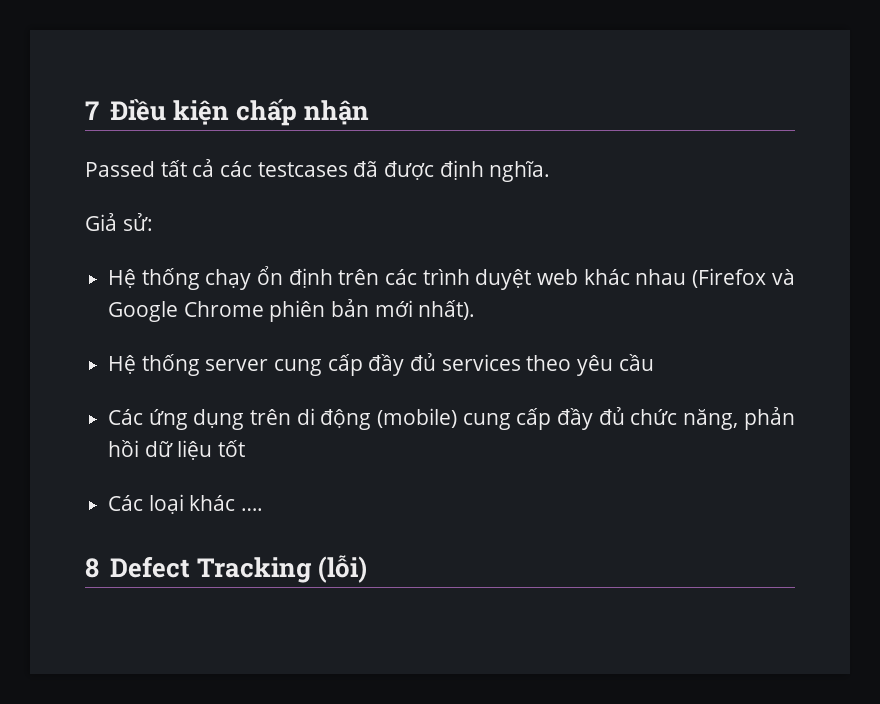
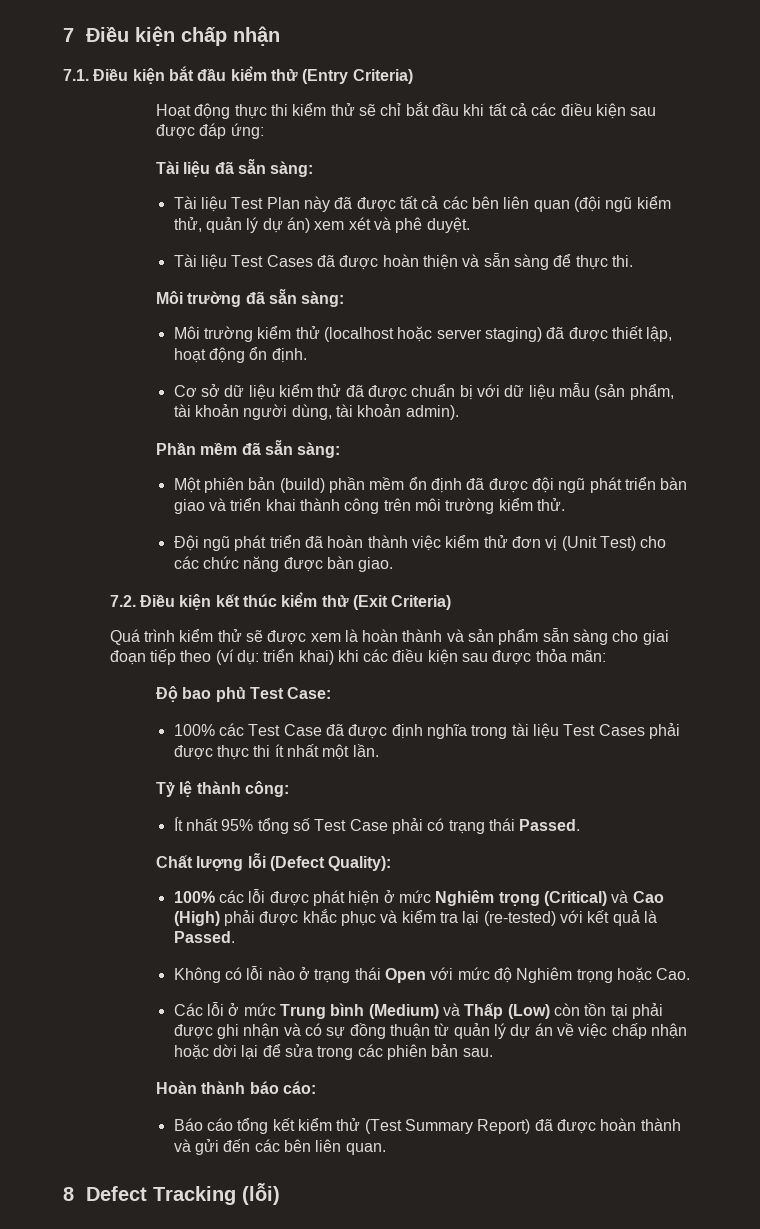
[85,159,551,182] [85,213,153,231] [108,266,795,290] [108,299,476,322] [108,353,654,376] [108,407,795,430] [108,440,246,460] [108,494,264,514] Passed tất cả các testcases đã được định nghĩa. // Giả sử: // Hệ thống chạy ổn định trên các trình duyệt web khác nhau (Firefox và Google Chrome phiên bản mới nhất). // Hệ thống server cung cấp đầy đủ services theo yêu cầu // Các ứng dụng trên di động (mobile) cung cấp đầy đủ chức năng, phản hồi dữ liệu tốt // Các loại khác …. -> [63,66,413,84] [156,102,657,119] [156,123,264,139] [156,159,314,177] [173,196,671,212] [173,217,470,233] [173,253,633,270] [156,289,345,307] [173,326,673,342] [173,347,307,363] [173,383,674,400] [173,404,459,420] [156,440,341,458] [173,477,688,493] [173,498,565,514] [173,535,667,551] [173,556,394,572] [109,592,452,610] [109,628,669,645] [109,649,607,665] [156,686,332,702] [173,723,680,739] [173,744,379,760] [156,781,290,797] [173,817,581,834] [156,853,392,871] [173,889,664,906] [173,909,657,926] [173,931,235,943] [173,966,691,983] [173,1002,663,1019] [173,1023,687,1039] [173,1044,493,1060] [156,1081,317,1094] [173,1118,681,1134] [173,1139,386,1155] 7.1. Điều kiện bắt đầu kiểm thử (Entry Criteria) // Hoạt động thực thi kiểm thử sẽ chỉ bắt đầu khi tất cả các điều kiện sau được đáp ứng: // Tài liệu đã sẵn sàng: // Tài liệu Test Plan này đã được tất cả các bên liên quan (đội ngũ kiểm thử, quản lý dự án) xem xét và phê duyệt. // Tài liệu Test Cases đã được hoàn thiện và sẵn sàng để thực thi. // Môi trường đã sẵn sàng: // Môi trường kiểm thử (localhost hoặc server staging) đã được thiết lập, hoạt động ổn định. // Cơ sở dữ liệu kiểm thử đã được chuẩn bị với dữ liệu mẫu (sản phẩm, tài khoản người dùng, tài khoản admin). // Phần mềm đã sẵn sàng: // Một phiên bản (build) phần mềm ổn định đã được đội ngũ phát triển bàn giao và triển khai thành công trên môi trường kiểm thử. // Đội ngũ phát triển đã hoàn thành việc kiểm thử đơn vị (Unit Test) cho các chức năng được bàn giao. // 7.2. Điều kiện kết thúc kiểm thử (Exit Criteria) // Quá trình kiểm thử sẽ được xem là hoàn thành và sản phẩm sẵn sàng cho giai đoạn tiếp theo (ví dụ: triển khai) khi các điều kiện sau được thỏa mãn: // Độ bao phủ Test Case: // 100% các Test Case đã được định nghĩa trong tài liệu Test Cases phải được thực thi ít nhất một lần. // Tỷ lệ thành công: // Ít nhất 95% tổng số Test Case phải có trạng thái Passed. // Chất lượng lỗi (Defect Quality): // 100% các lỗi được phát hiện ở mức Nghiêm trọng (Critical) và Cao (High) phải được khắc phục và kiểm tra lại (re-tested) với kết quả là Passed. // Không có lỗi nào ở trạng thái Open với mức độ Nghiêm trọng hoặc Cao. // Các lỗi ở mức Trung bình (Medium) và Thấp (Low) còn tồn tại phải được ghi nhận và có sự đồng thuận từ quản lý dự án về việc chấp nhận hoặc dời lại để sửa trong các phiên bản sau. // Hoàn thành báo cáo: // Báo cáo tổng kết kiểm thử (Test Summary Report) đã được hoàn thành và gửi đến các bên liên quan.

